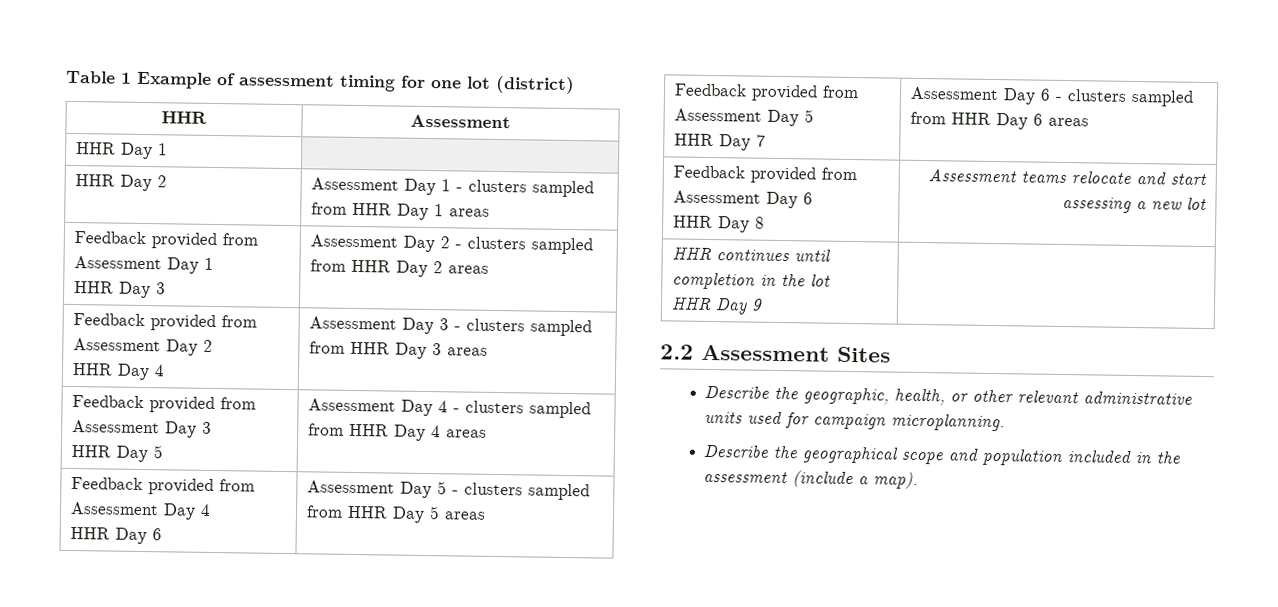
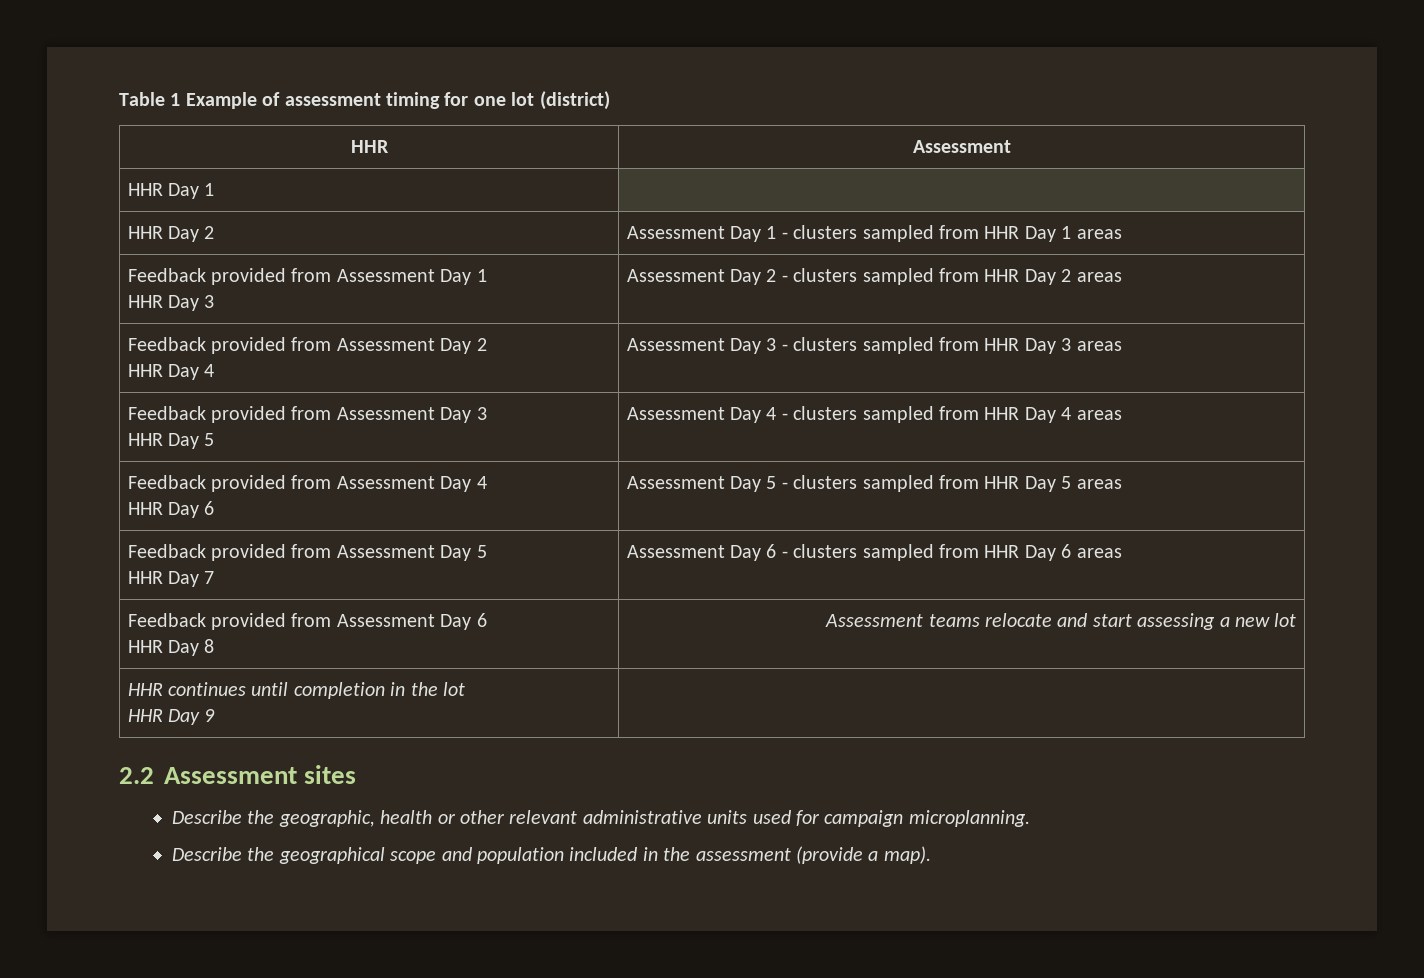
[837,346,892,363] Sites -> [304,765,357,784] sites
[894,388,946,406] health, -> [380,810,433,824] health
[792,470,854,489] (include -> [796,846,864,864] (provide

